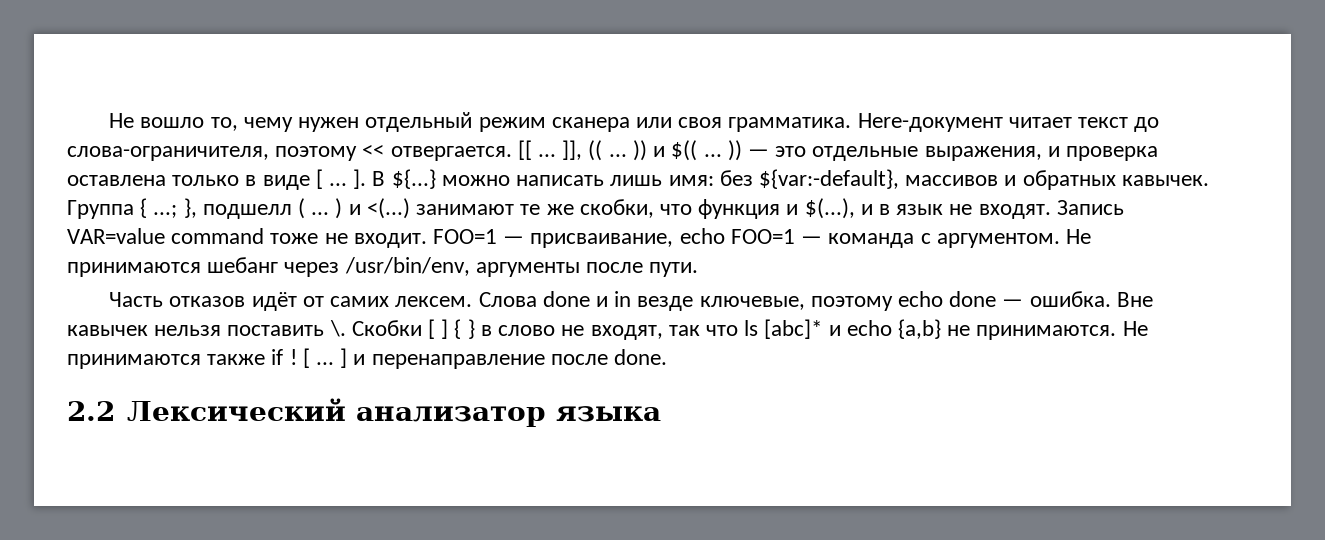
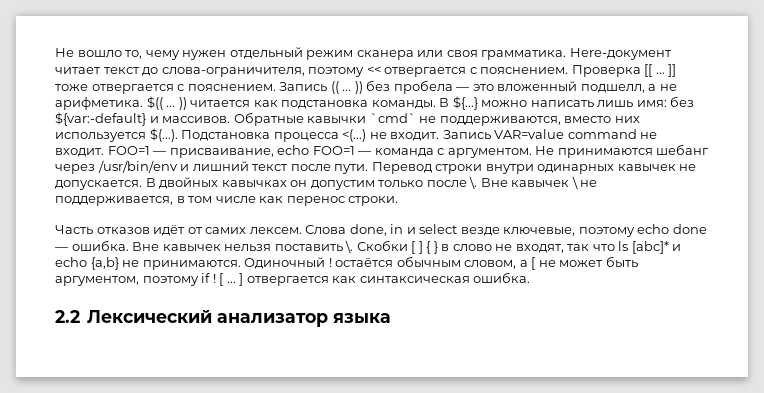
[390,140,1158,161] [67,169,367,190] отвергается. [[ ... ]], (( ... )) и $(( ... )) — это отдельные выражения, и проверка оставлена только в виде [ ... ]. -> [384,64,677,77] [55,80,677,94] [55,96,436,110] отвергается с пояснением. Проверка [[ ... ]] тоже отвергается с пояснением. Запись (( ... )) без пробела — это вложенный подшелл, а не арифметика. $(( ... )) читается как подстановка команды.
[758,169,1209,190] [67,198,1051,219] ${var:-default}, массивов и обратных кавычек. Группа { ...; }, подшелл ( ... ) и <(...) занимают те же скобки, что функция и $(...), и в язык не входят. -> [55,112,640,126] [55,128,440,142] ${var:-default} и массивов. Обратные кавычки `cmd` не поддерживаются, вместо них используется $(...). Подстановка процесса <(...) не входит.
[270,233,319,244] тоже -> (637, 134) none
[344,257,699,277] /usr/bin/env, аргументы после пути. -> [97,160,697,174] [55,176,598,190] [55,196,399,206] /usr/bin/env и лишний текст после пути. Перевод строки внутри одинарных кавычек не допускается. В двойных кавычках он допустим только после \. Вне кавычек \ не поддерживается, в том числе как перенос строки.
[542,291,632,307] done и in -> [349,224,458,236] done, in и select
[1122,321,1148,336] [67,354,266,369] Не принимаются также -> [244,256,638,270] [55,276,199,286] Одиночный ! остаётся обычным словом, а [ не может быть аргументом, поэтому
[353,349,668,369] и перенаправление после done. -> [246,272,531,286] отвергается как синтаксическая ошибка.

